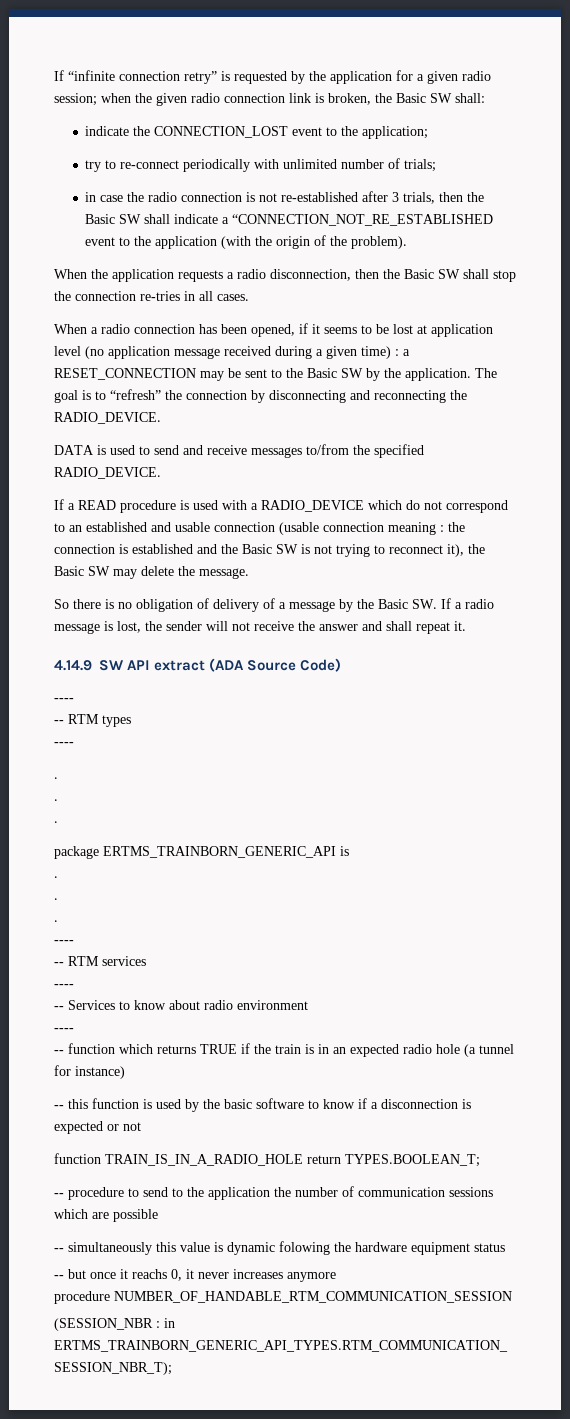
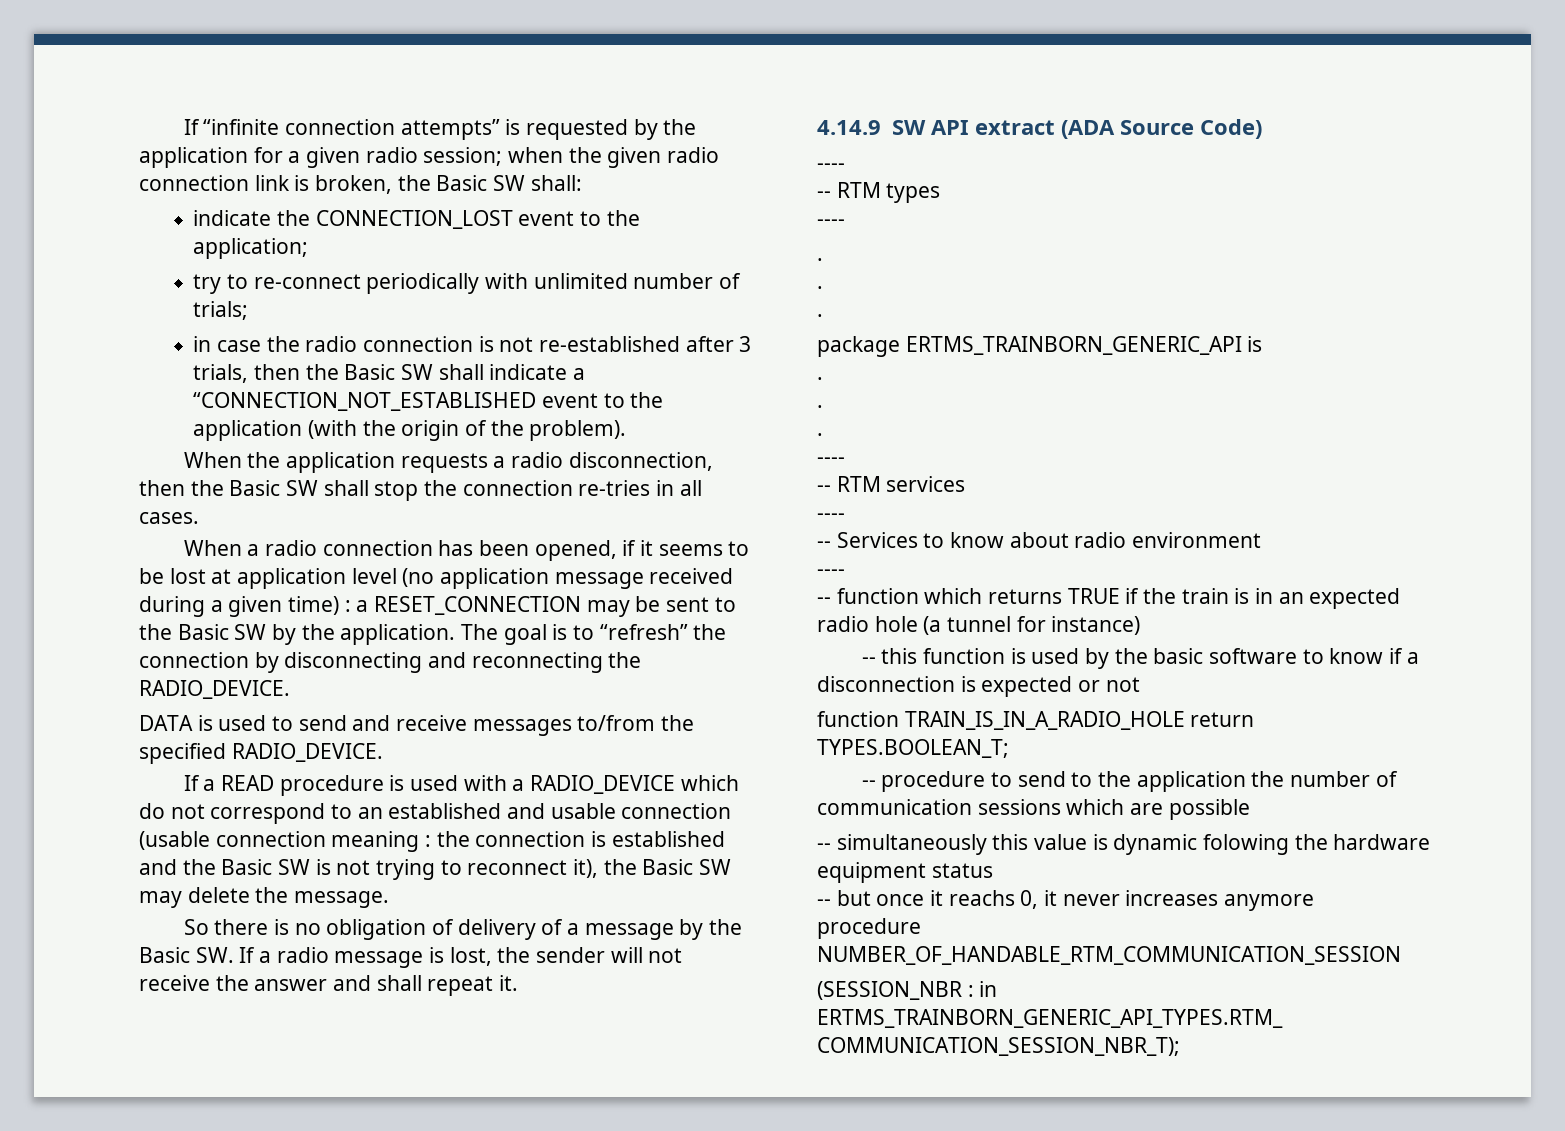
[184,71,217,84] retry” -> [400,119,500,140] attempts”
[232,214,494,226] “CONNECTION_NOT_RE_ESTABLISHED -> [193,392,537,411] “CONNECTION_NOT_ESTABLISHED

